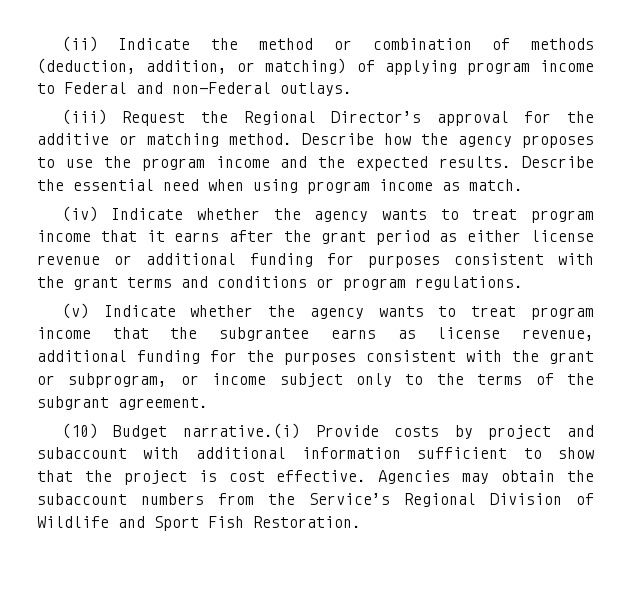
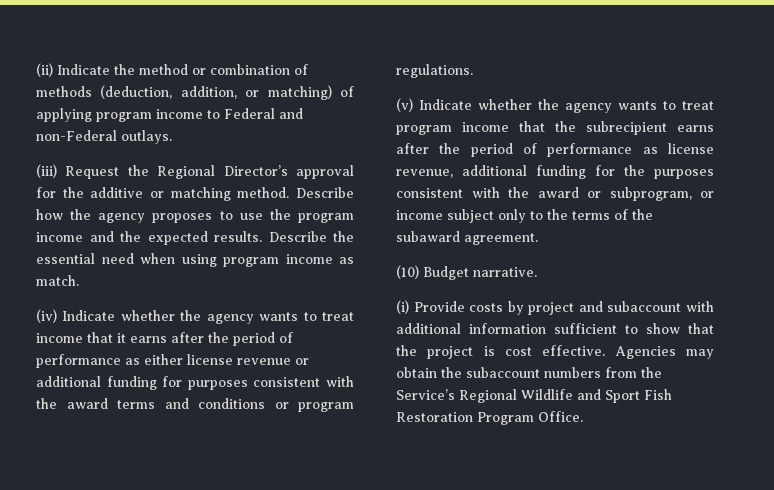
[531,210,595,223] program -> (354, 316) none
[320,230,430,245] grant period -> [233,332,293,346] [36,354,121,368] period of performance
[73,277,118,290] grant -> [66,398,108,409] award
[219,327,376,341] subgrantee earns -> [586,121,714,135] [396,143,633,157] subrecipient earns after the period of performance
[549,351,594,364] grant -> [537,187,579,198] award
[37,396,109,410] subgrant -> [396,231,460,242] subaward
[182,423,300,439] narrative.(i) -> [473,267,537,277] [396,300,409,314] narrative. // (i)
[490,493,594,505] Division of -> (517, 396) none
[253,516,361,528] Restoration. -> [396,411,583,425] Restoration Program Office.

